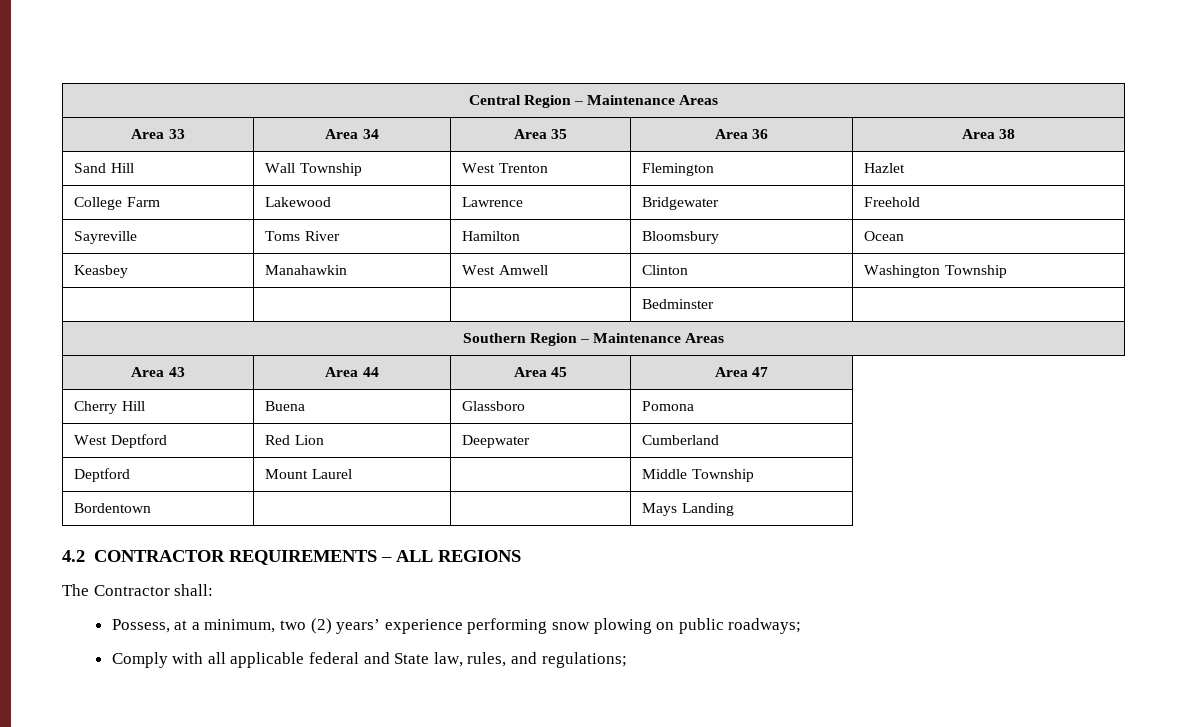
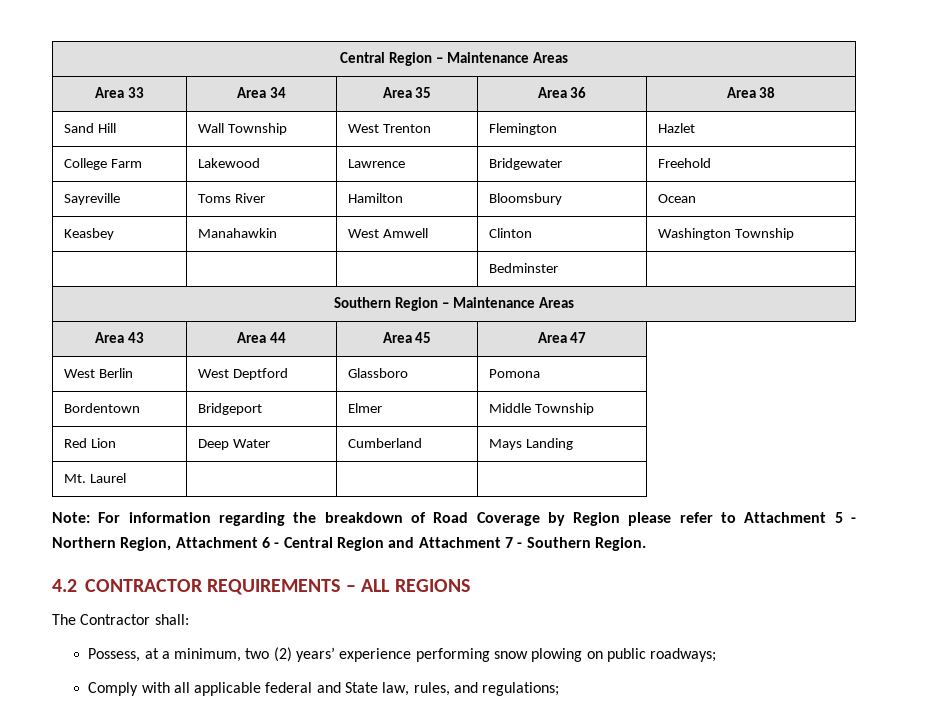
[74,401,145,414] [265,401,306,411] [462,401,526,411] [642,401,695,411] [74,434,167,448] [265,435,324,445] [462,435,531,448] [642,435,720,445] [74,468,131,482] [265,469,352,479] [642,469,754,482] [74,503,152,513] [642,503,734,516] Cherry Hill | Buena | Glassboro | Pomona // West Deptford | Red Lion | Deepwater | Cumberland // Deptford | Mount Laurel | | Middle Township // Bordentown | | | Mays Landing -> [64,368,134,378] [198,368,289,380] [348,368,409,378] [489,369,541,378] [64,403,141,413] [198,403,263,415] [348,403,383,413] [489,403,595,415] [64,438,117,448] [198,439,271,450] [348,438,423,448] [489,438,574,450] [64,473,127,483] [52,512,856,526] [52,537,646,551] West Berlin | West Deptford | Glassboro | Pomona // Bordentown | Bridgeport | Elmer | Middle Township // Red Lion | Deep Water | Cumberland | Mays Landing // Mt. Laurel | | | // Note: For information regarding the breakdown of Road Coverage by Region please refer to Attachment 5 - Northern Region, Attachment 6 - Central Region and Attachment 7 - Southern Region.

